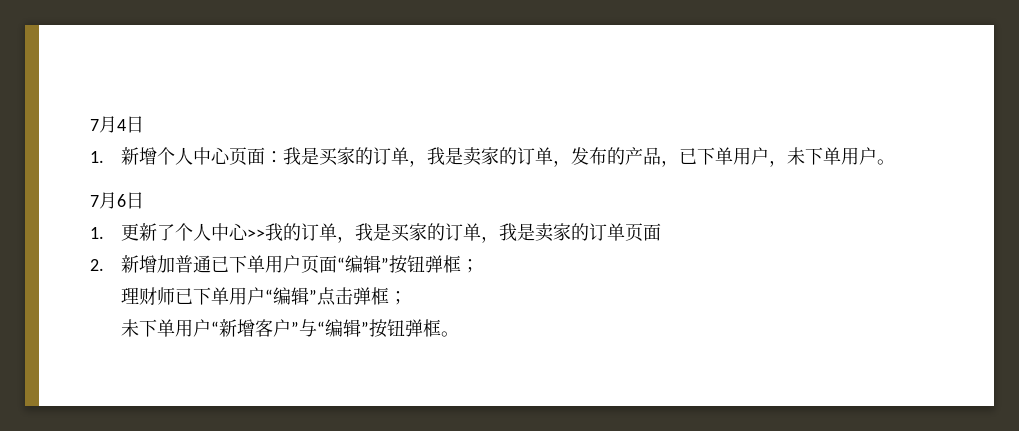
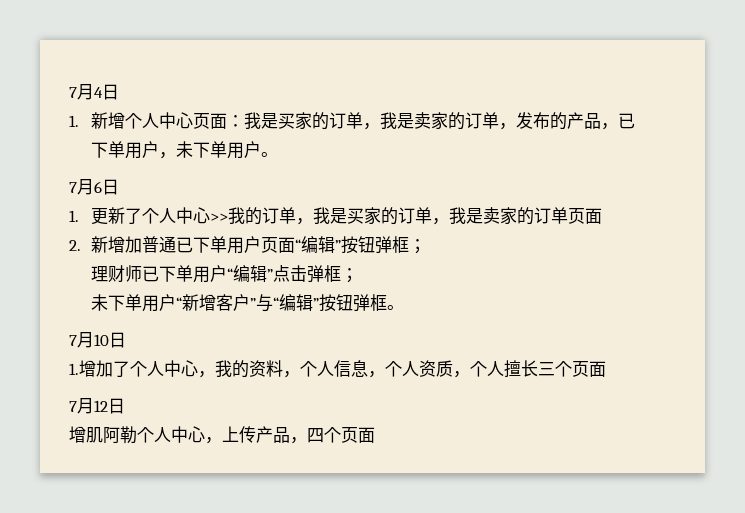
(459, 334) none -> [69,332,126,348] [69,360,606,378] [69,398,125,414] [69,426,375,444] // 7月10日 // 1.增加了个人中心，我的资料，个人信息，个人资质，个人擅长三个页面 // 7月12日 // 增肌阿勒个人中心，上传产品，四个页面

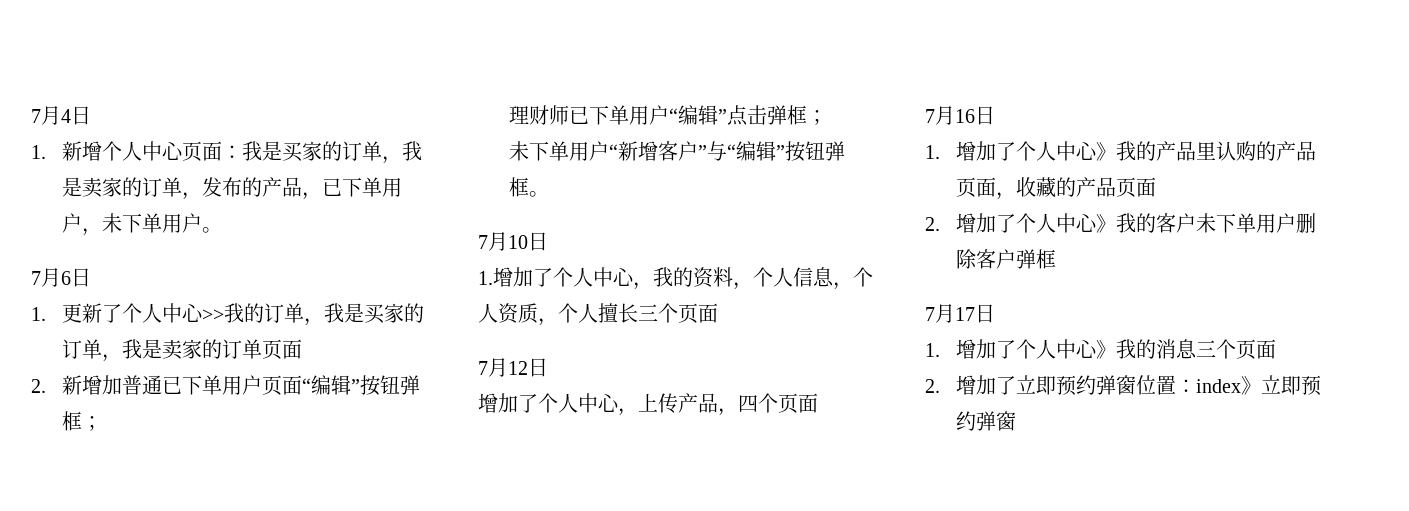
[86,426,137,444] 肌阿勒 -> [498,393,538,413] 加了
(375, 435) none -> [925,106,995,125] [925,141,1317,161] [956,177,1157,200] [925,213,1317,233] [956,249,1057,269] [925,304,995,323] [925,339,1277,359] [925,375,1322,396] [956,411,1017,431] // 7月16日 // 1.增加了个人中心》我的产品里认购的产品页面，收藏的产品页面 // 2.增加了个人中心》我的客户未下单用户删除客户弹框 // 7月17日 // 1.增加了个人中心》我的消息三个页面 // 2.增加了立即预约弹窗位置：index》立即预约弹窗

